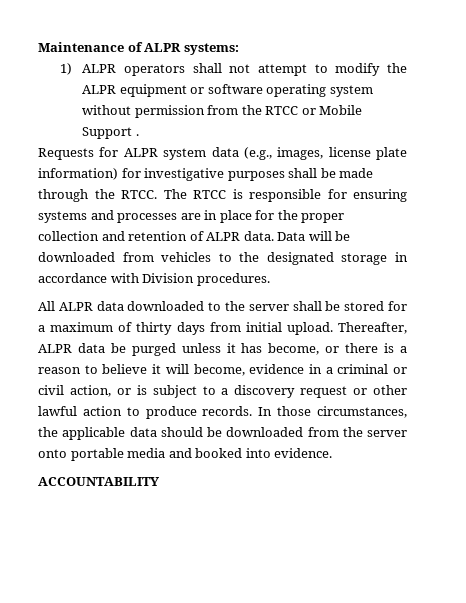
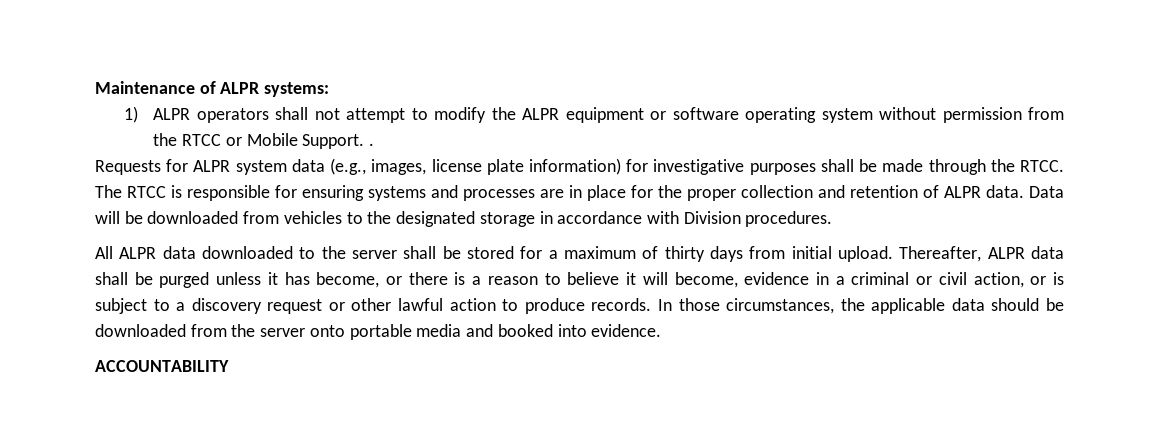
[82,127,133,139] Support -> [302,134,365,149] Support.
(105, 348) none -> [95,272,128,285] shall

